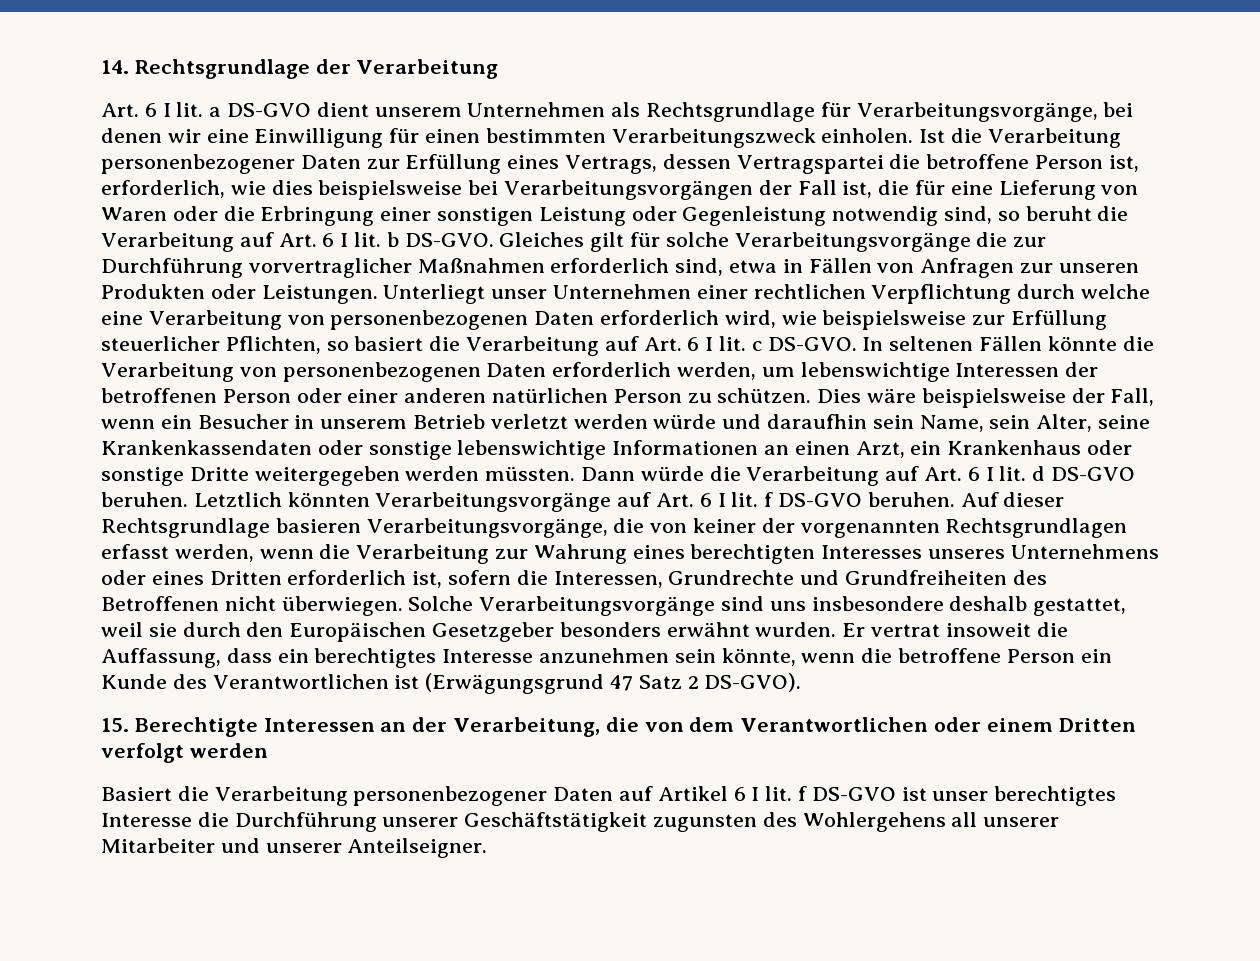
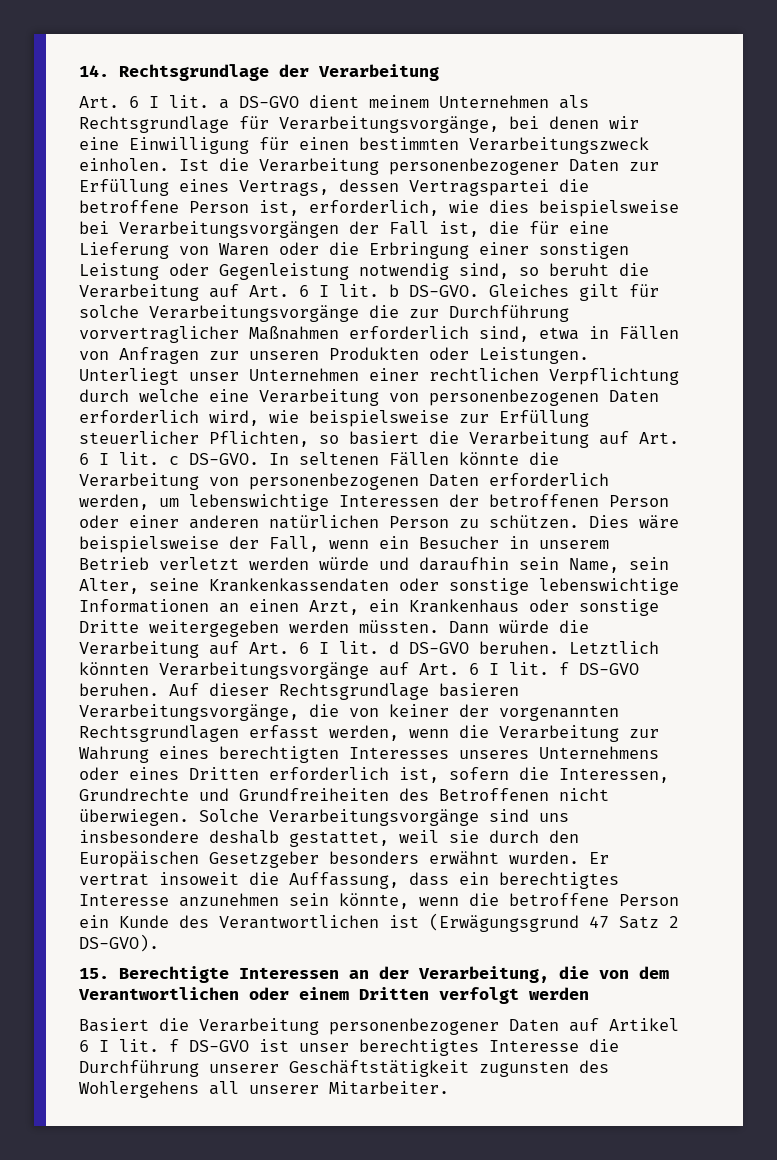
[374,107,462,117] unserem -> [369,95,429,108] meinem
[101,838,488,858] Mitarbeiter und unserer Anteilseigner. -> [329,1081,449,1095] Mitarbeiter.

